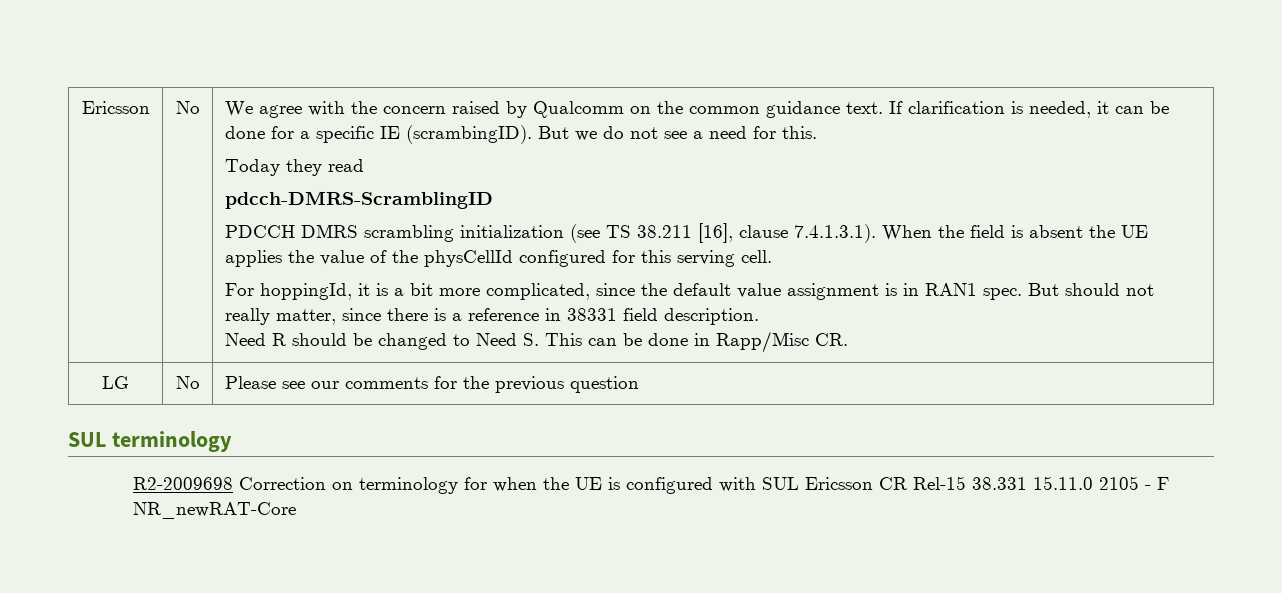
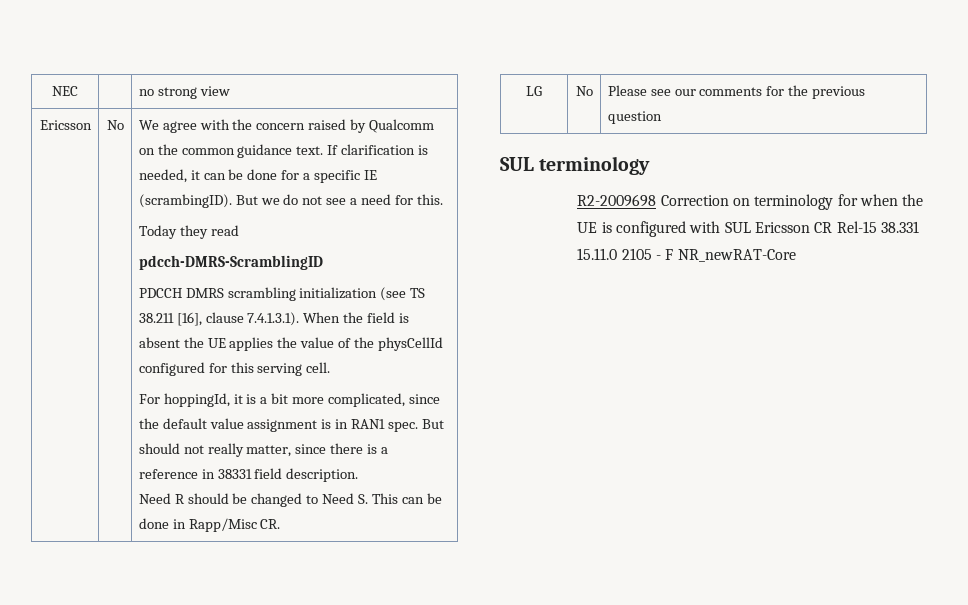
(81, 107) none -> [52,86,78,96] [138,86,230,99] NEC | | no strong view //

